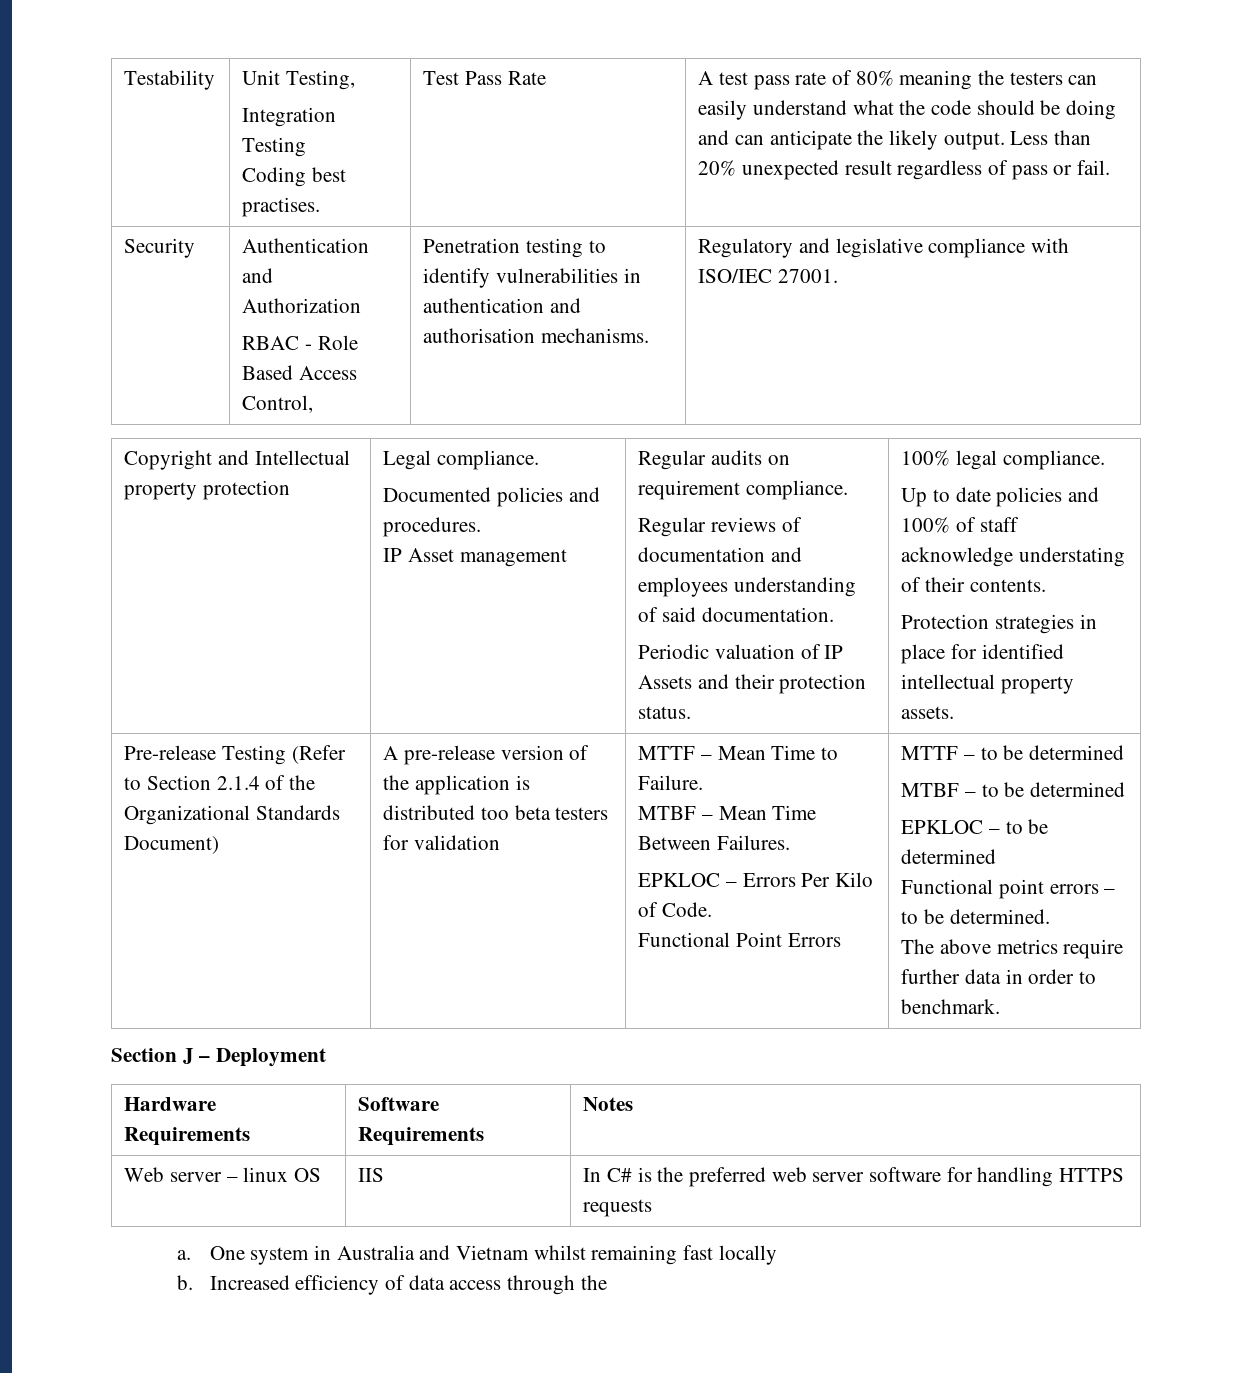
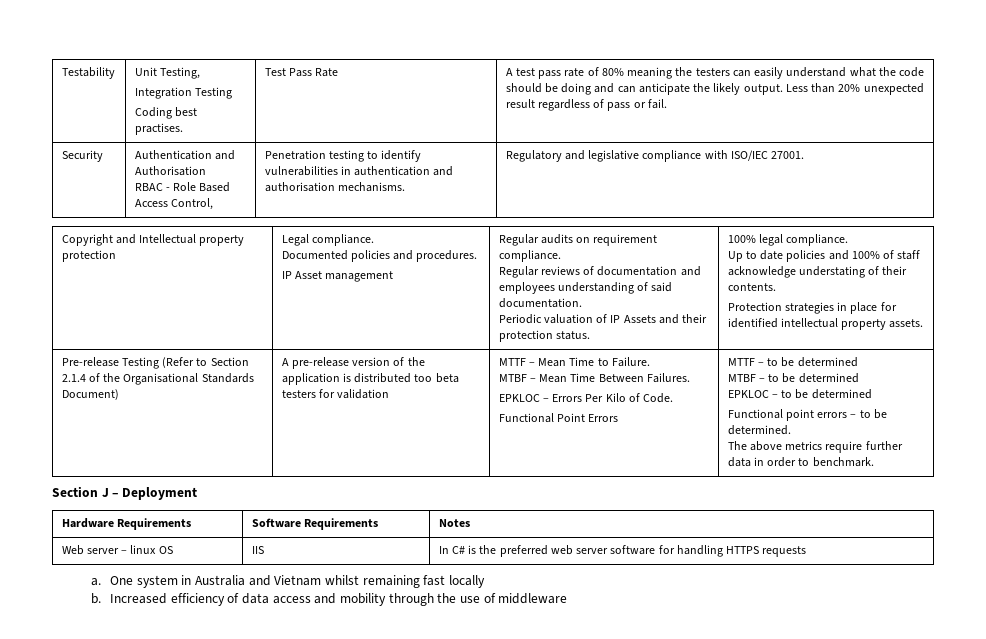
[242,298,362,313] Authorization -> [134,166,206,176] Authorisation
[124,805,251,825] Organizational -> [123,373,199,385] Organisational
[507,1275,607,1295] through the -> [314,593,568,606] and mobility through the use of middleware

